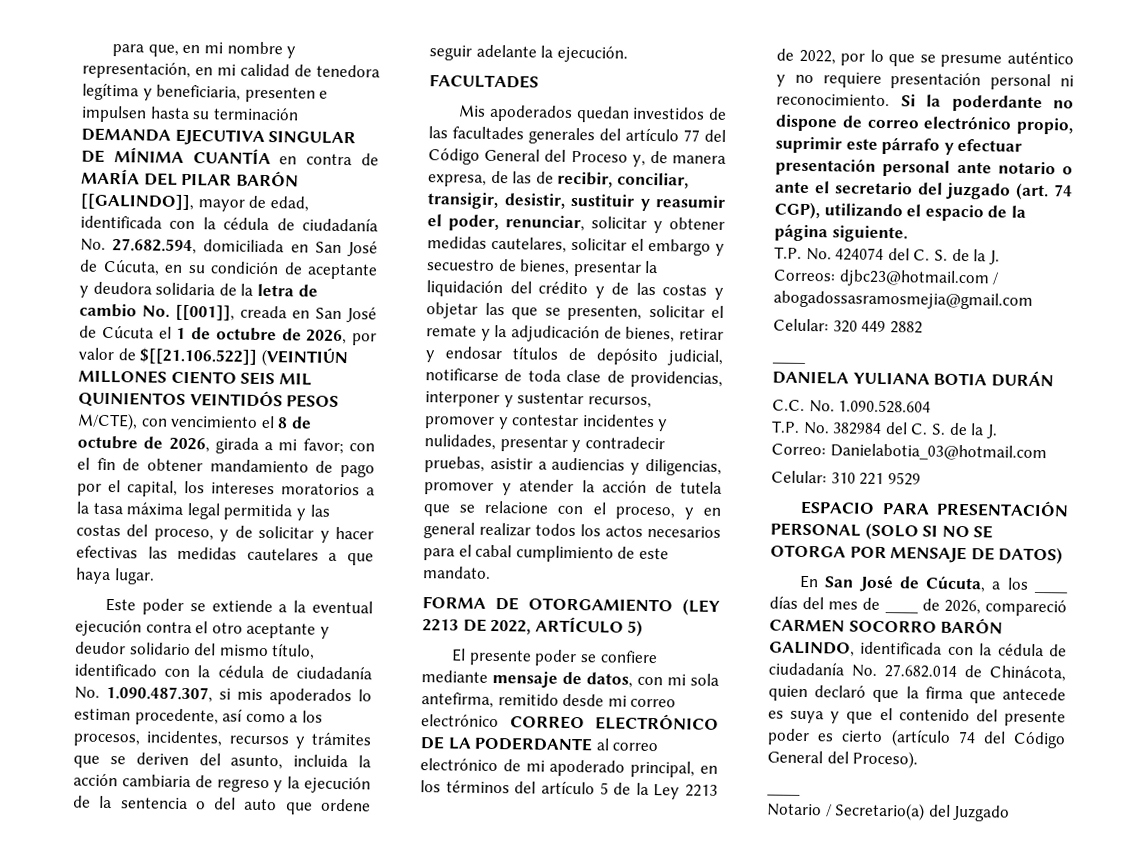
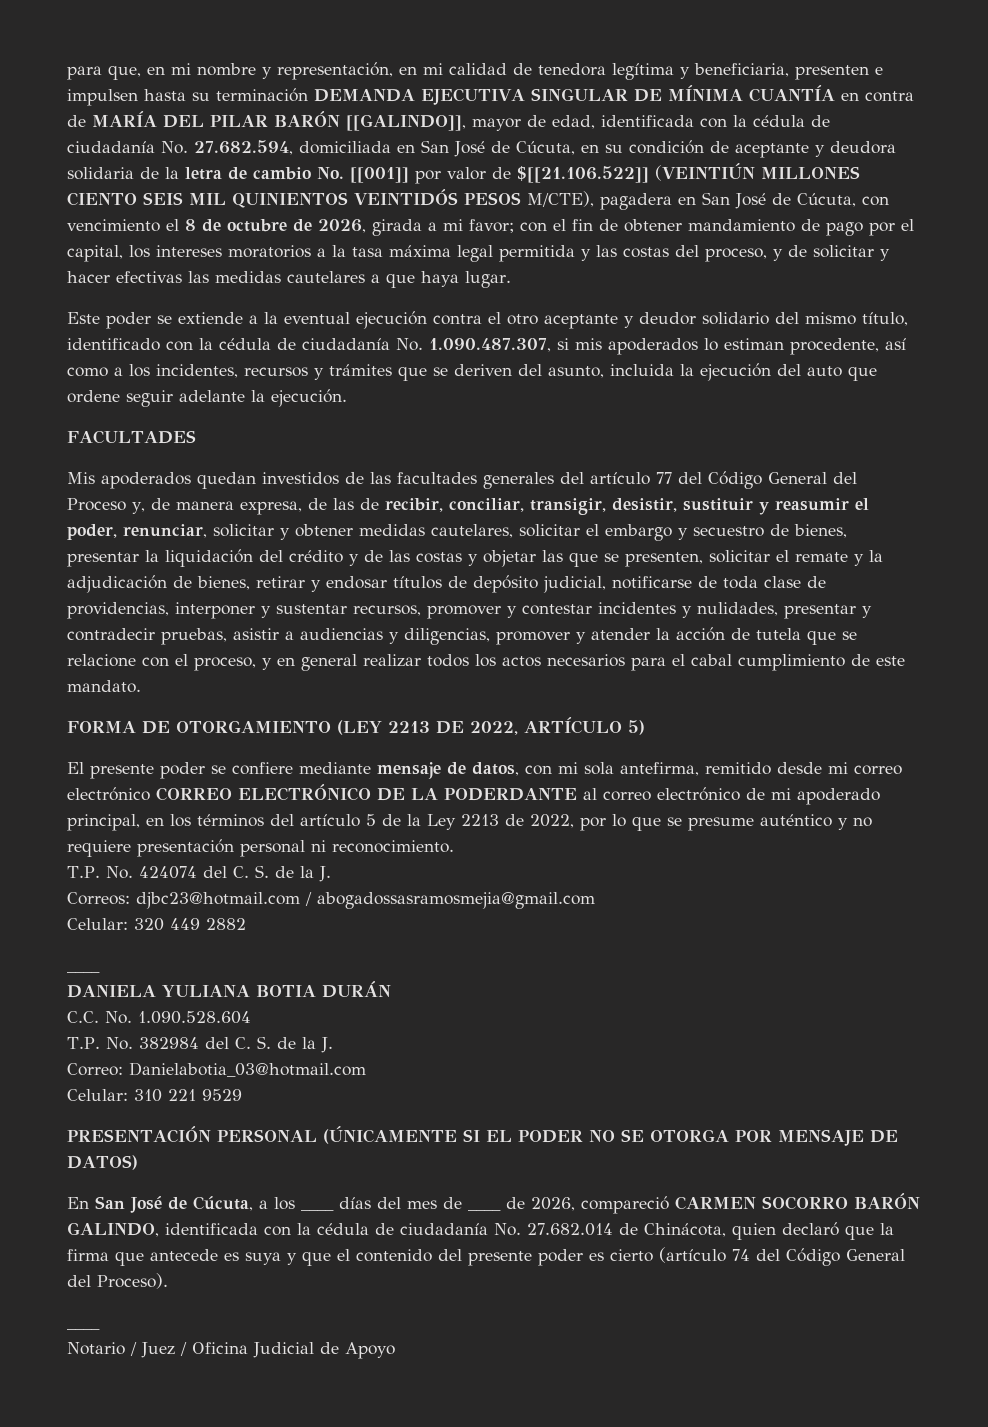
[175,304,377,323] [79,324,348,345] [[001]], creada en San José de Cúcuta el 1 de octubre de 2026, -> [350,167,409,183] [[001]]
(138, 421) none -> [600,192,856,210] pagadera en San José de Cúcuta,
[73,733,140,747] procesos, -> (150, 370) none
[73,773,371,794] [73,795,206,810] acción cambiaria de regreso y la ejecución de la sentencia o -> [700,363,771,381] ejecución
[900,94,1074,113] [775,114,1074,135] [775,136,1023,155] [775,157,1073,177] [775,181,1073,201] [774,201,1026,222] [774,223,908,243] Si la poderdante no dispone de correo electrónico propio, suprimir este párrafo y efectuar presentación personal ante notario o ante el secretario del juzgado (art. 74 CGP), utilizando el espacio de la página siguiente. -> (454, 846) none
[800,499,1069,518] [770,522,939,541] ESPACIO PARA PRESENTACIÓN PERSONAL (SOLO SI -> [67,1126,583,1144] PRESENTACIÓN PERSONAL (ÚNICAMENTE SI EL PODER
[834,802,1011,822] Secretario(a) del Juzgado -> [141,1342,395,1359] Juez / Oficina Judicial de Apoyo

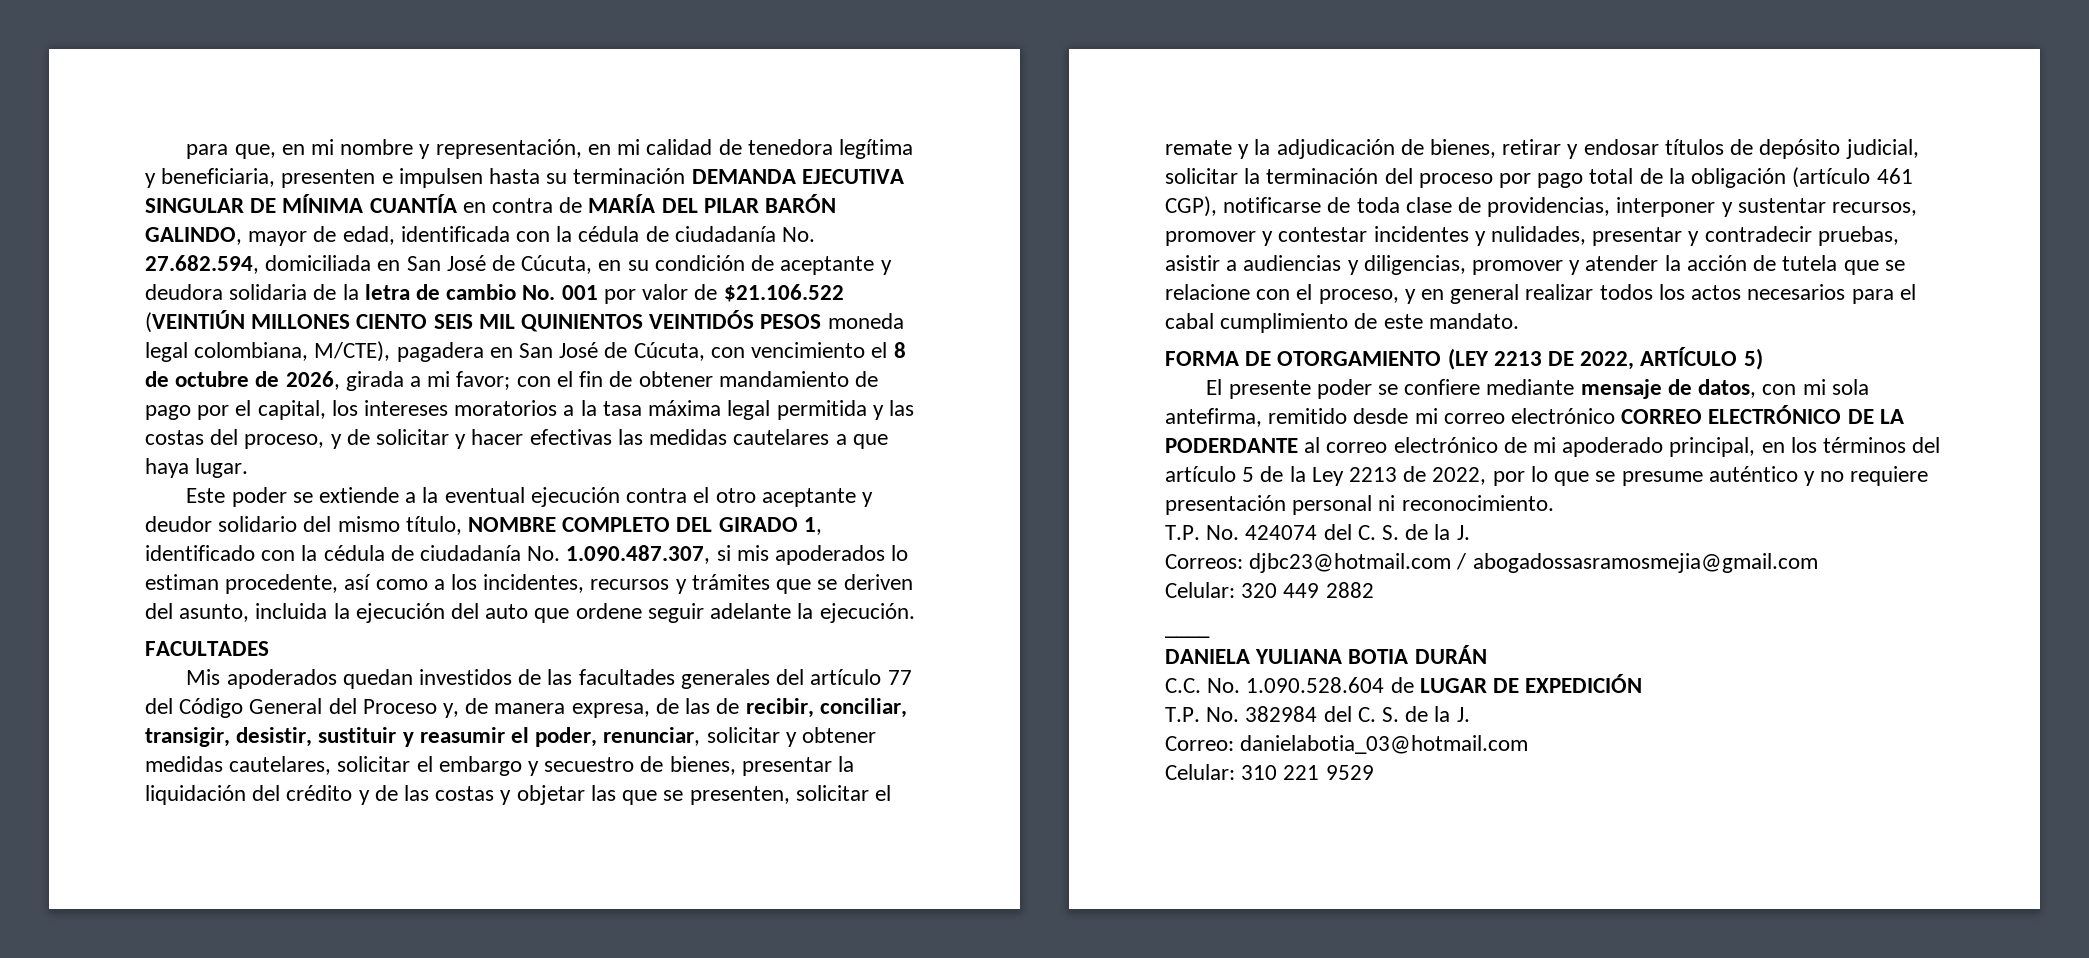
[346,114,466,131] [[GALINDO]], -> [145,227,242,245] GALINDO,
[350,167,409,183] [[001]] -> [561,285,598,300] 001
[517,166,649,183] $[[21.106.522]] -> [723,284,844,302] $21.106.522
(521, 198) none -> [827,313,904,329] [145,342,309,362] moneda legal colombiana,
(908, 319) none -> [468,517,822,535] NOMBRE COMPLETO DEL GIRADO 1,
(606, 584) none -> [1165,167,1913,188] [1165,196,1217,217] solicitar la terminación del proceso por pago total de la obligación (artículo 461 CGP),
(251, 1017) none -> [1390,674,1643,693] de LUGAR DE EXPEDICIÓN
[129,1062,366,1077] Danielabotia_03@hotmail.com -> [1240,735,1529,754] danielabotia_03@hotmail.com
[67,1126,898,1146] [67,1155,138,1170] [67,1196,334,1213] [339,1197,462,1209] [468,1209,501,1211] [506,1193,920,1214] [67,1222,894,1240] [67,1247,905,1266] [67,1273,168,1289] [67,1328,100,1330] [67,1342,395,1359] // PRESENTACIÓN PERSONAL (ÚNICAMENTE SI EL PODER NO SE OTORGA POR MENSAJE DE DATOS) // En San José de Cúcuta, a los ____ días del mes de ____ de 2026, compareció CARMEN SOCORRO BARÓN GALINDO, identificada con la cédula de ciudadanía No. 27.682.014 de Chinácota, quien declaró que la firma que antecede es suya y que el contenido del presente poder es cierto (artículo 74 del Código General del Proceso). // ____ // Notario / Juez / Oficina Judicial de Apoyo -> (1374, 772) none

